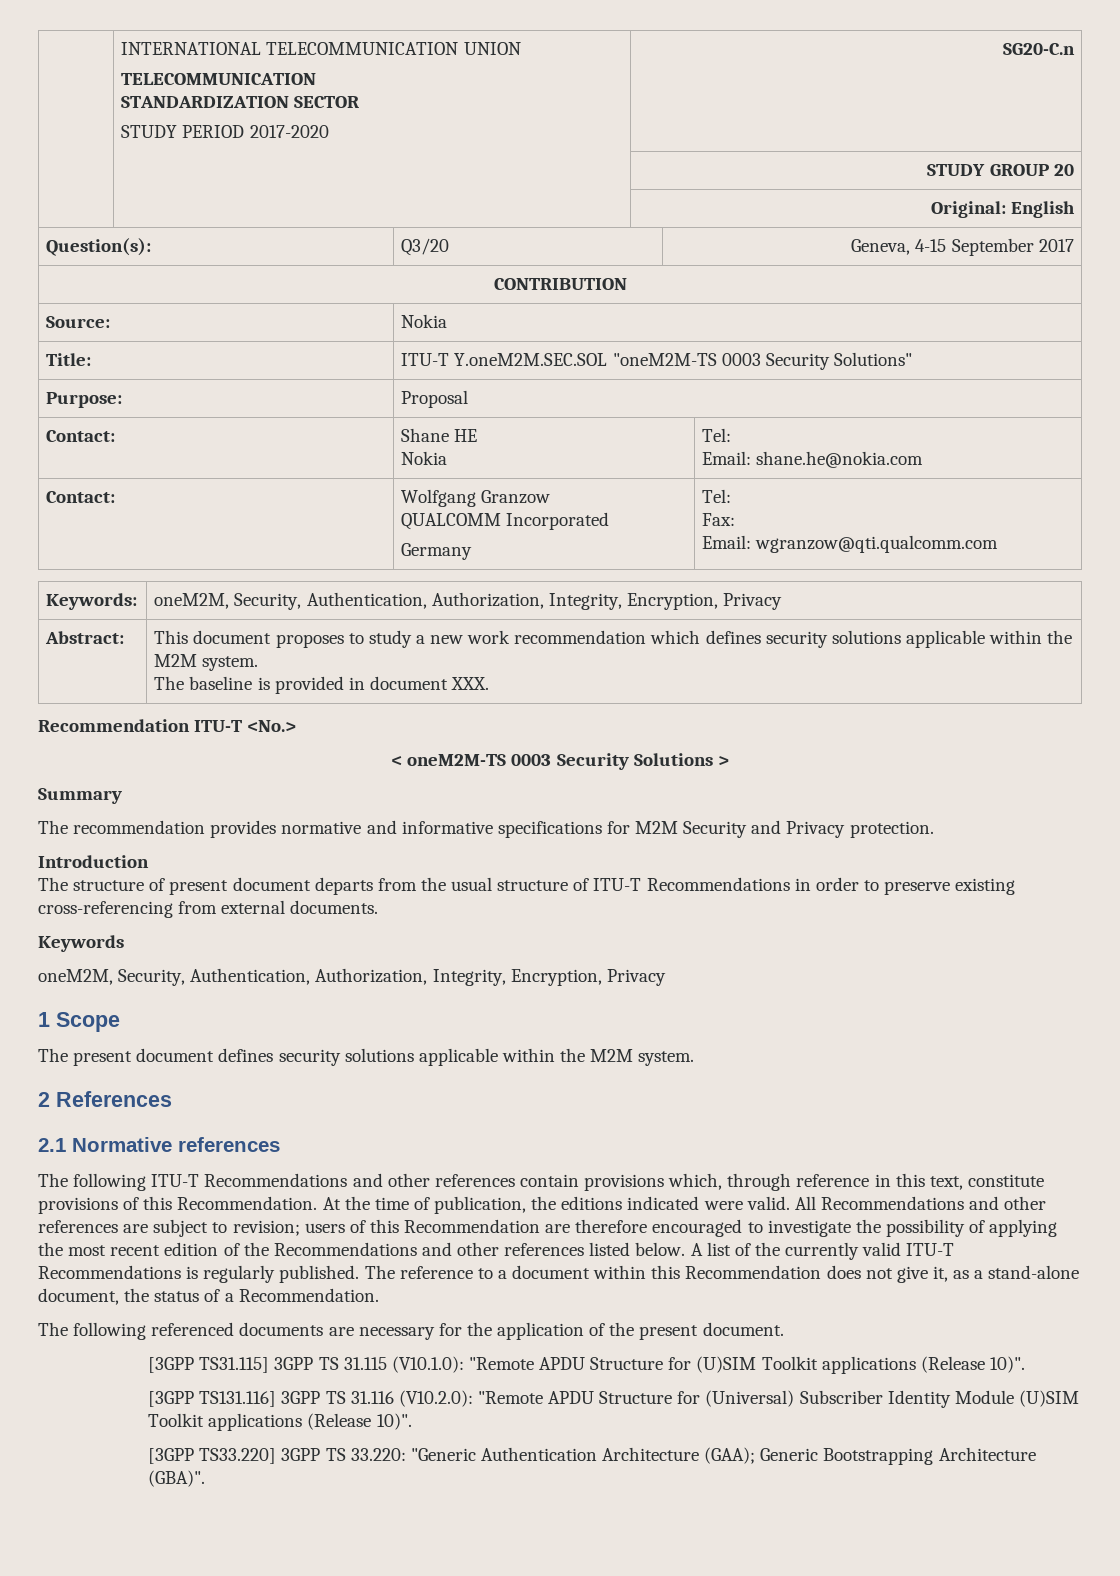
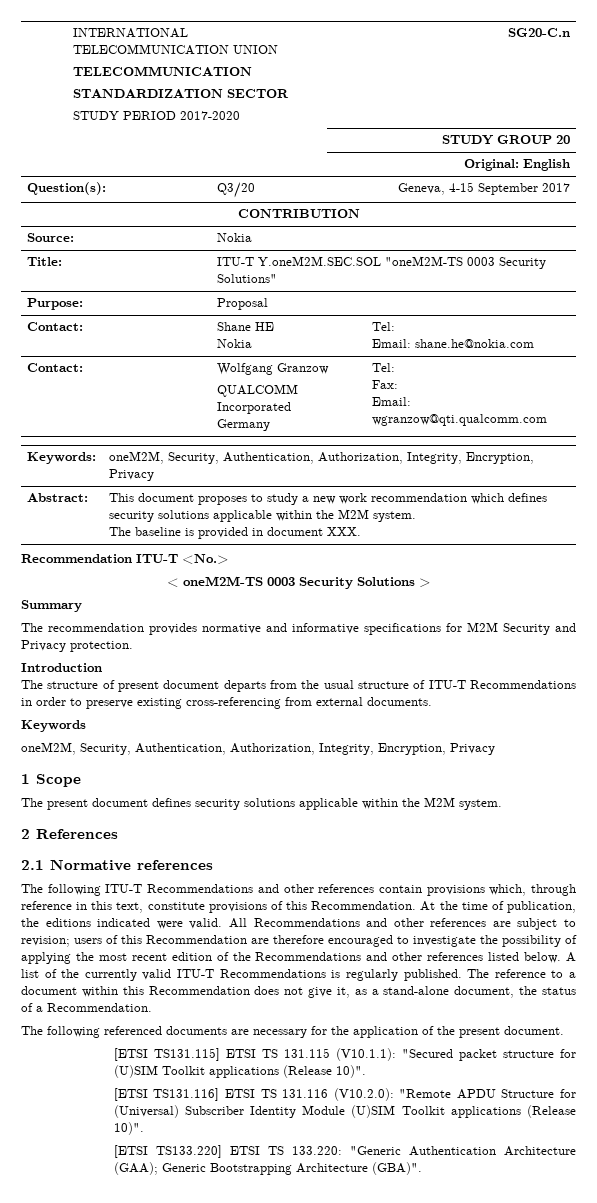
[148,1356,664,1373] [3GPP TS31.115] 3GPP TS 31.115 (V10.1.0): "Remote APDU Structure -> [113,1048,554,1061] [ETSI TS131.115] ETSI TS 131.115 (V10.1.1): "Secured packet structure
[148,1391,394,1407] [3GPP TS131.116] 3GPP TS 31.116 -> [113,1088,329,1101] [ETSI TS131.116] ETSI TS 131.116
[148,1448,406,1464] [3GPP TS33.220] 3GPP TS 33.220: -> [113,1145,342,1158] [ETSI TS133.220] ETSI TS 133.220:

